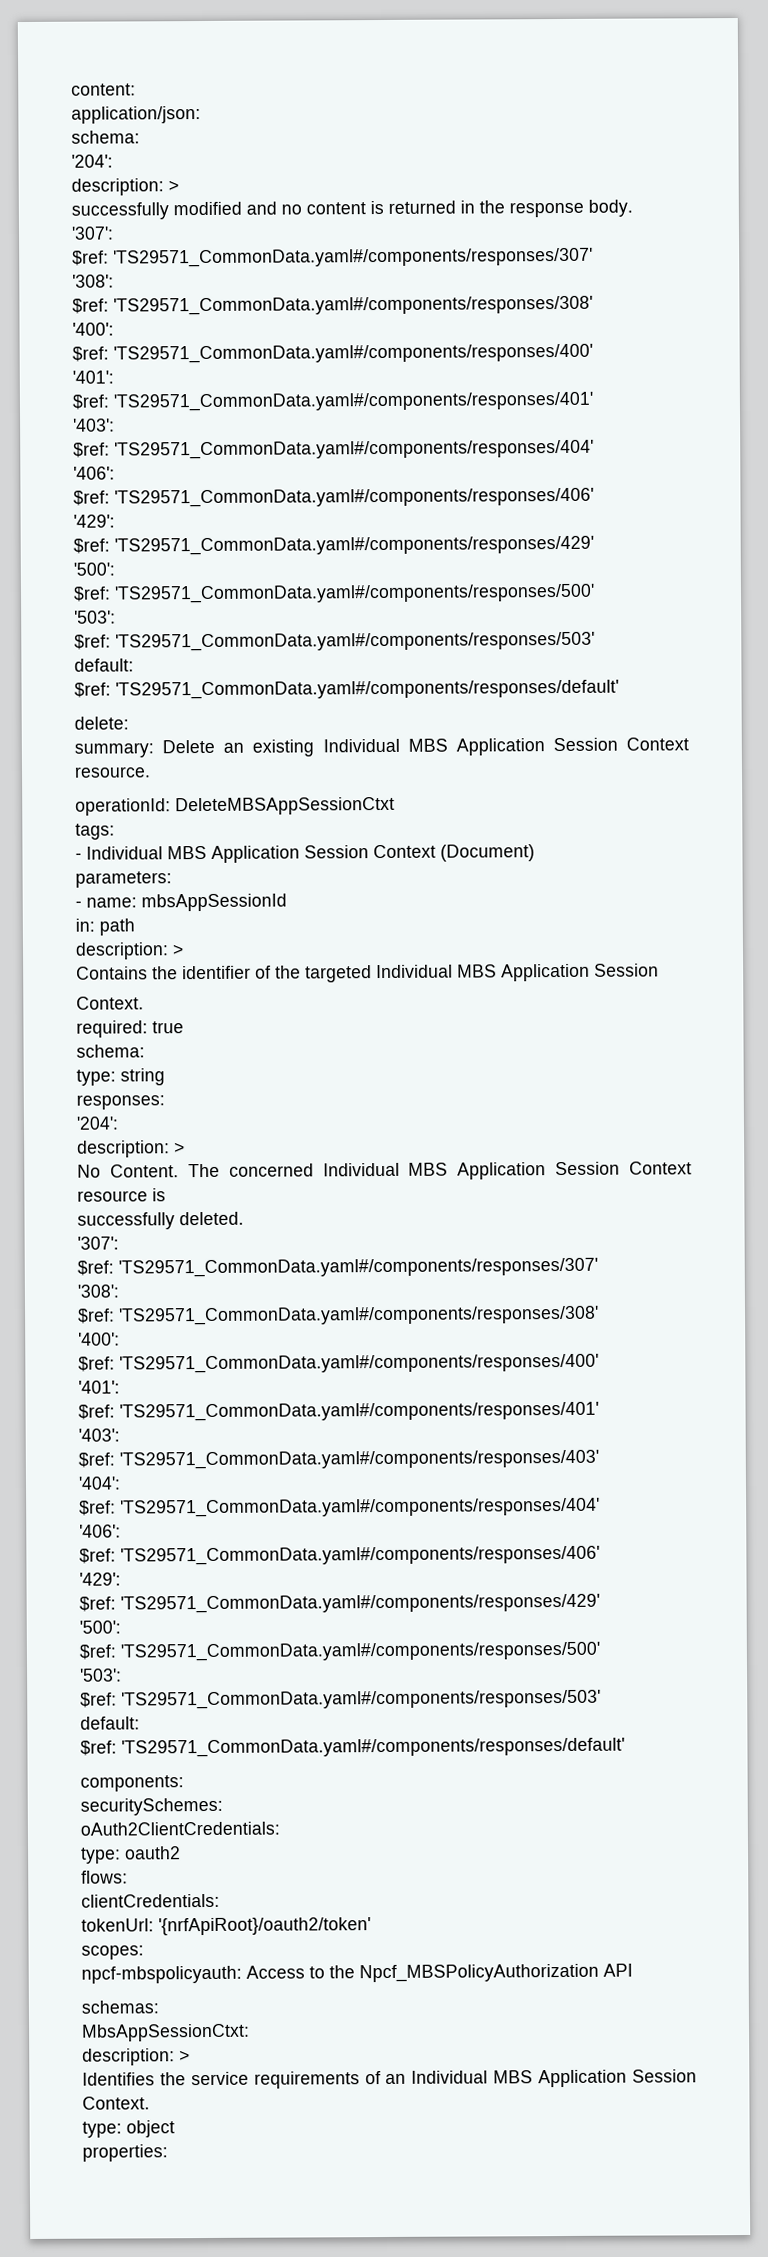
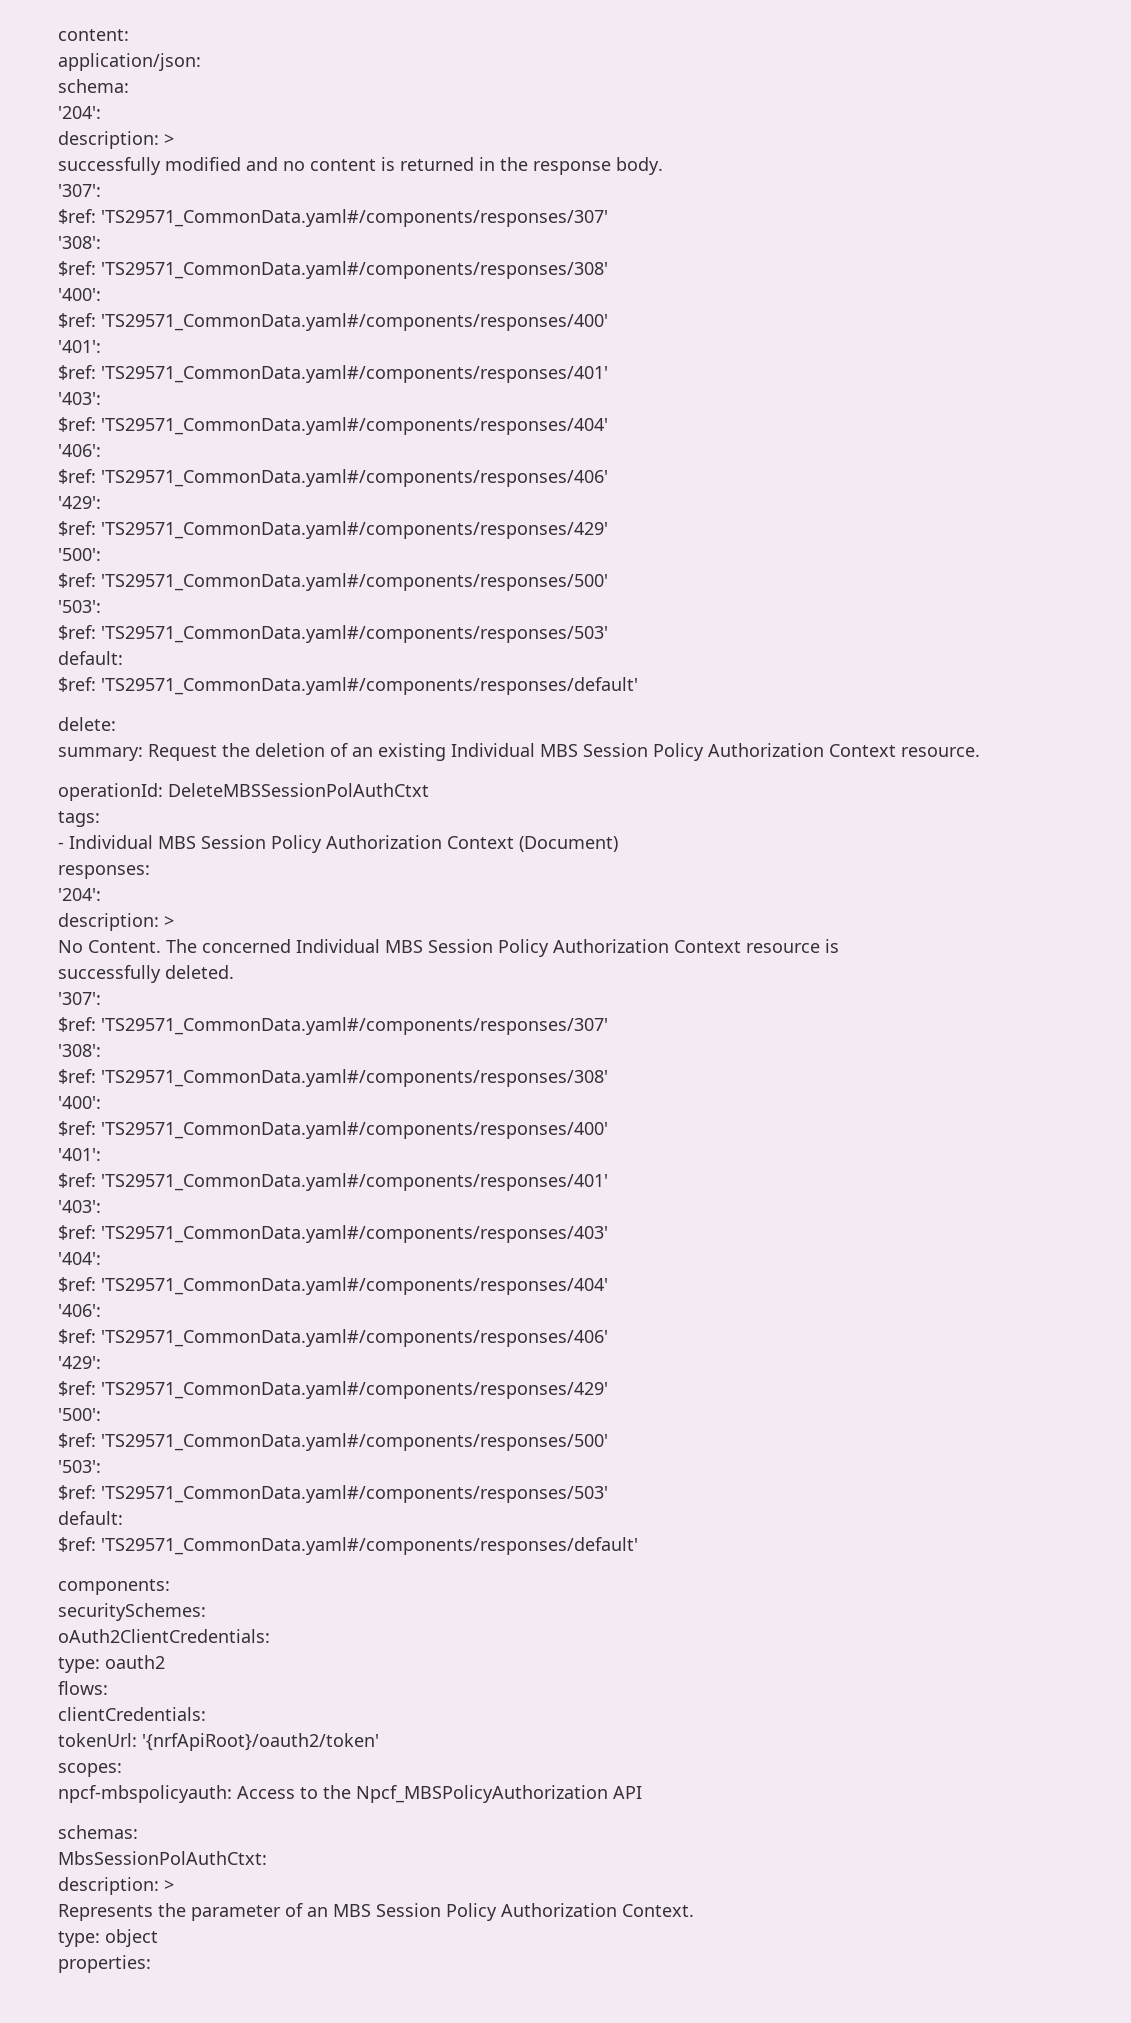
[162,739,216,754] Delete -> [148,743,348,761] Request the deletion of
[455,737,618,756] Application Session -> [583,743,824,761] Session Policy Authorization
[175,796,395,816] DeleteMBSAppSessionCtxt -> [168,783,429,797] DeleteMBSSessionPolAuthCtxt
[211,845,369,863] Application Session -> [201,835,442,853] Session Policy Authorization
[75,871,172,888] [75,893,287,912] [75,918,135,936] [75,942,184,960] [76,963,659,983] [76,996,144,1010] [76,1020,184,1038] [76,1044,145,1058] [76,1068,165,1086] // parameters: // - name: mbsAppSessionId // in: path // description: > // Contains the identifier of the targeted Individual MBS Application Session // Context. // required: true // schema: // type: string -> (618, 844) none
[457,1161,621,1180] Application Session -> [428,939,669,957] Session Policy Authorization
[82,2023,250,2042] [82,2048,190,2066] [82,2069,698,2089] MbsAppSessionCtxt: // description: > // Identifies the service requirements of an Individual MBS Application Session -> [58,1851,267,1865] [58,1877,174,1895] [58,1903,617,1921] MbsSessionPolAuthCtxt: // description: > // Represents the parameter of an MBS Session Policy Authorization

